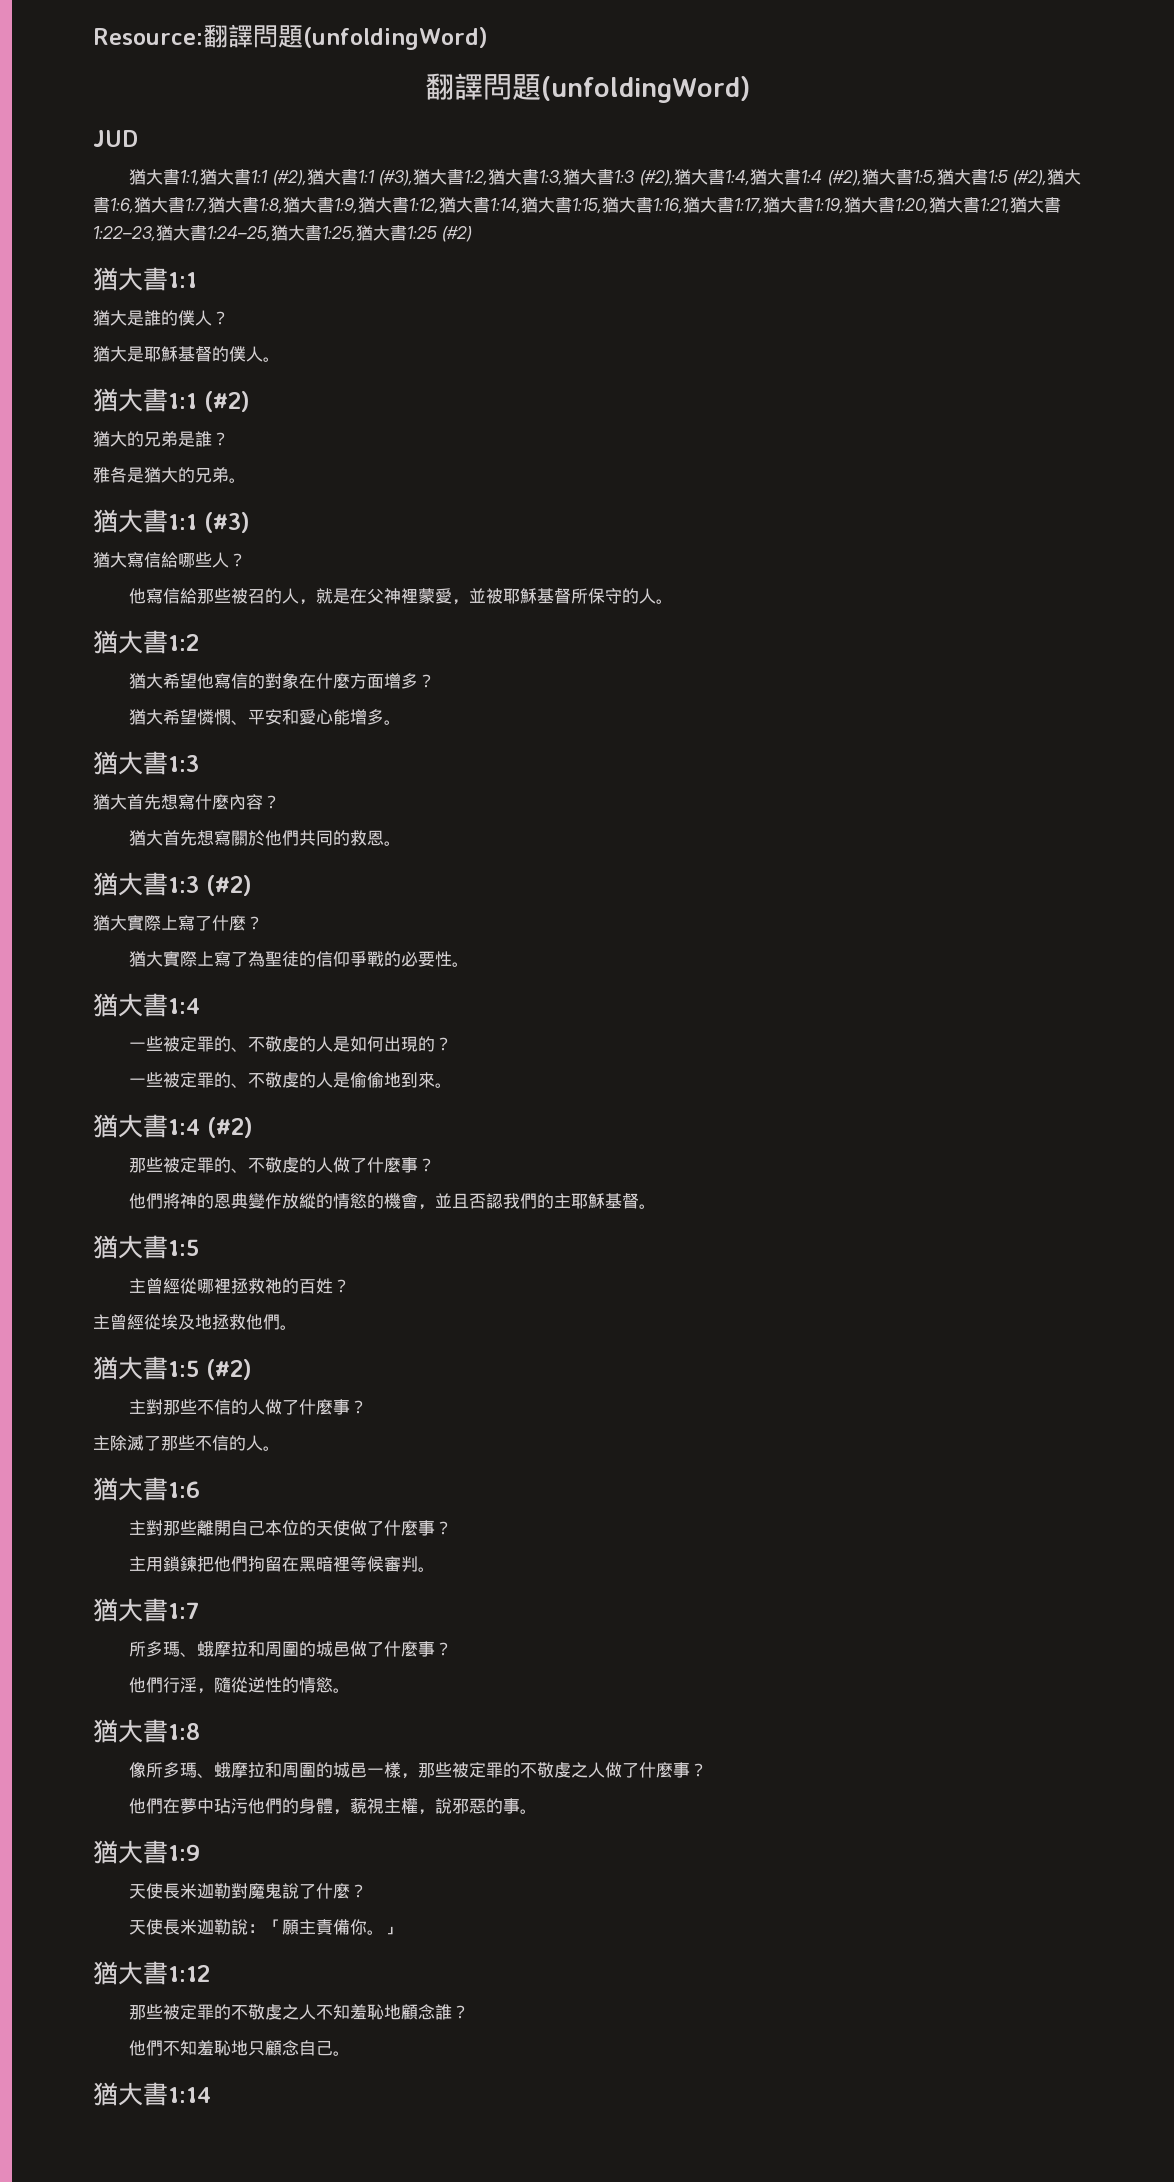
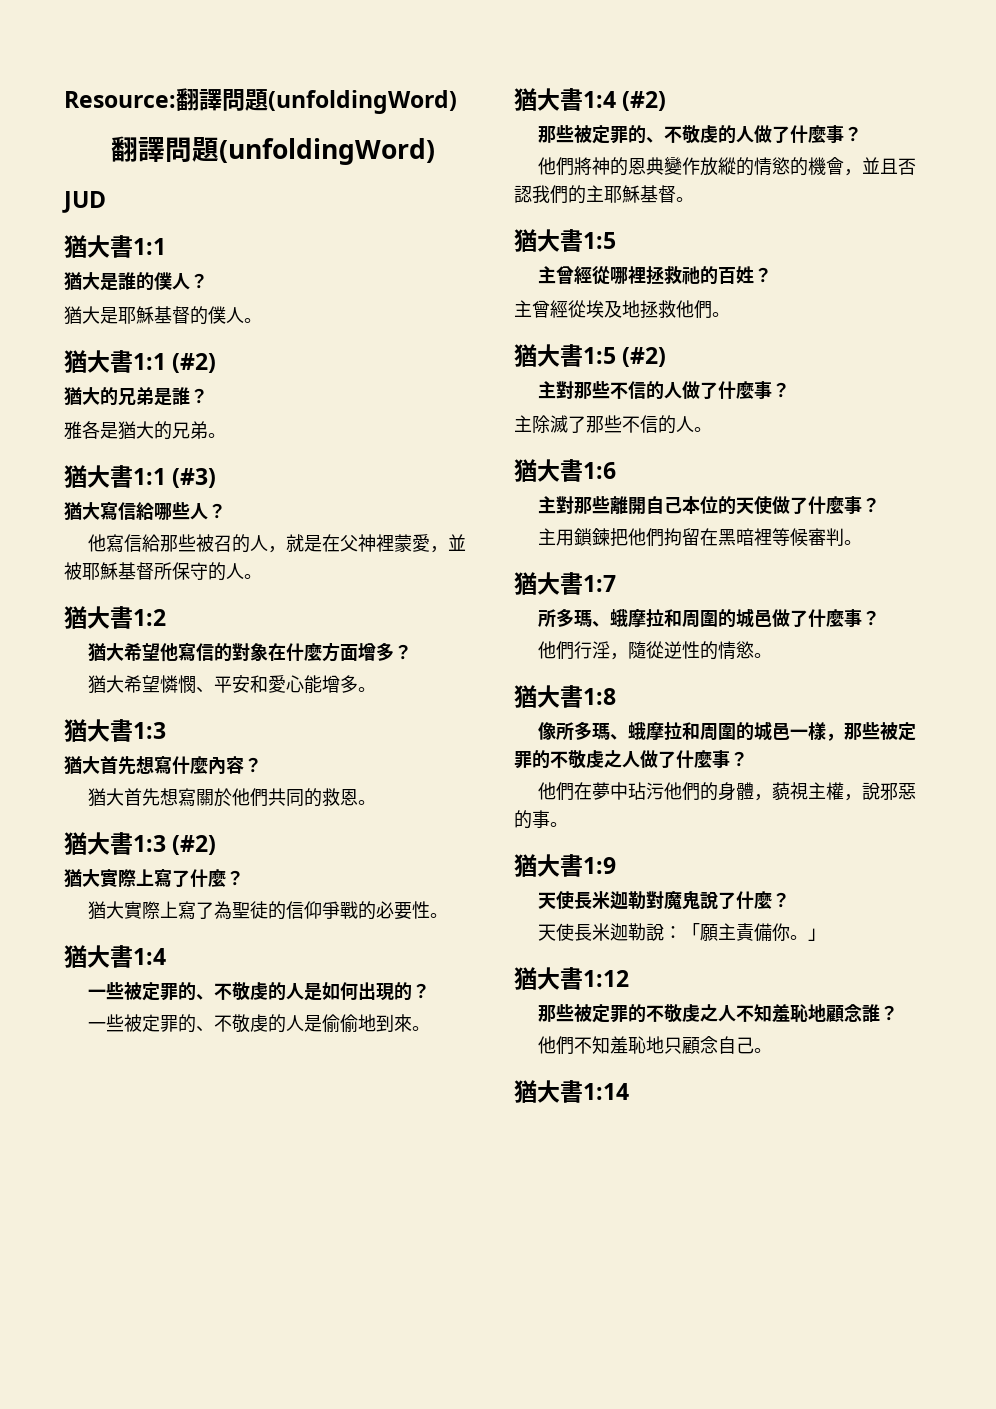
[129,169,1081,186] [93,197,1061,214] [93,225,472,242] // 猶大書1:1,猶大書1:1 (#2),猶大書1:1 (#3),猶大書1:2,猶大書1:3,猶大書1:3 (#2),猶大書1:4,猶大書1:4 (#2),猶大書1:5,猶大書1:5 (#2),猶大書1:6,猶大書1:7,猶大書1:8,猶大書1:9,猶大書1:12,猶大書1:14,猶大書1:15,猶大書1:16,猶大書1:17,猶大書1:19,猶大書1:20,猶大書1:21,猶大書1:22–23,猶大書1:24–25,猶大書1:25,猶大書1:25 (#2) -> (106, 202) none

